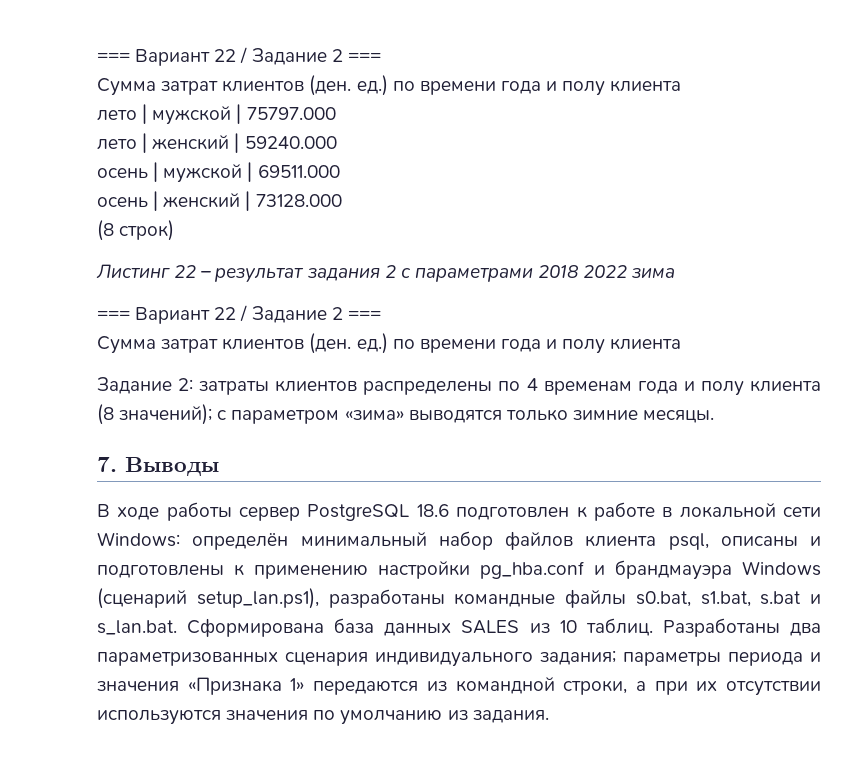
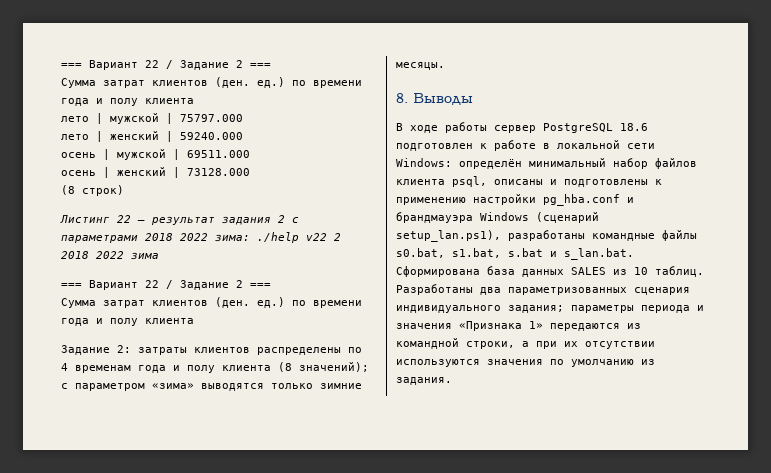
(628, 271) none -> [215,232,341,243] [61,251,124,259] зима: ./help v22 2 2018 2022
[97,457,117,472] 7. -> [396,93,408,103] 8.

